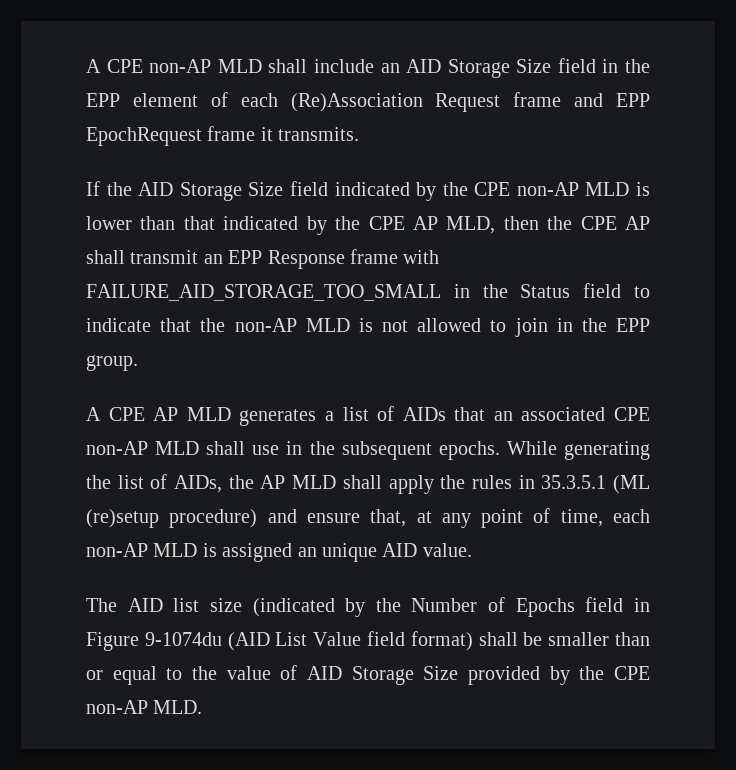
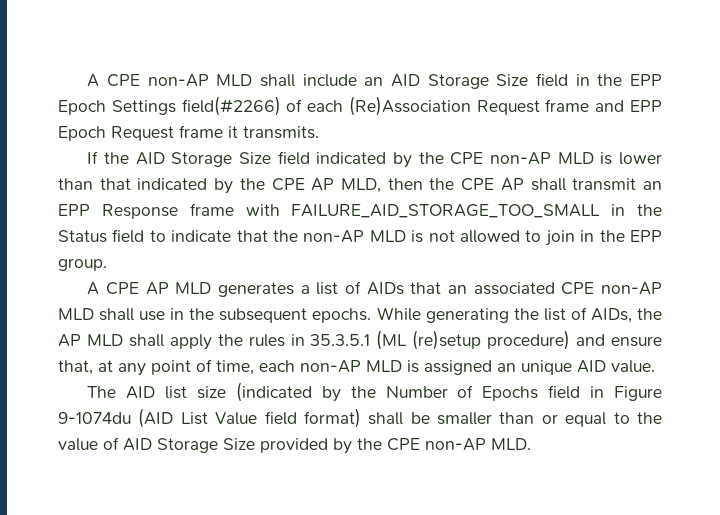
[132,93,198,107] element -> [58,96,281,116] Epoch Settings field(#2266)
[86,127,202,146] EpochRequest -> [58,126,174,141] Epoch Request

